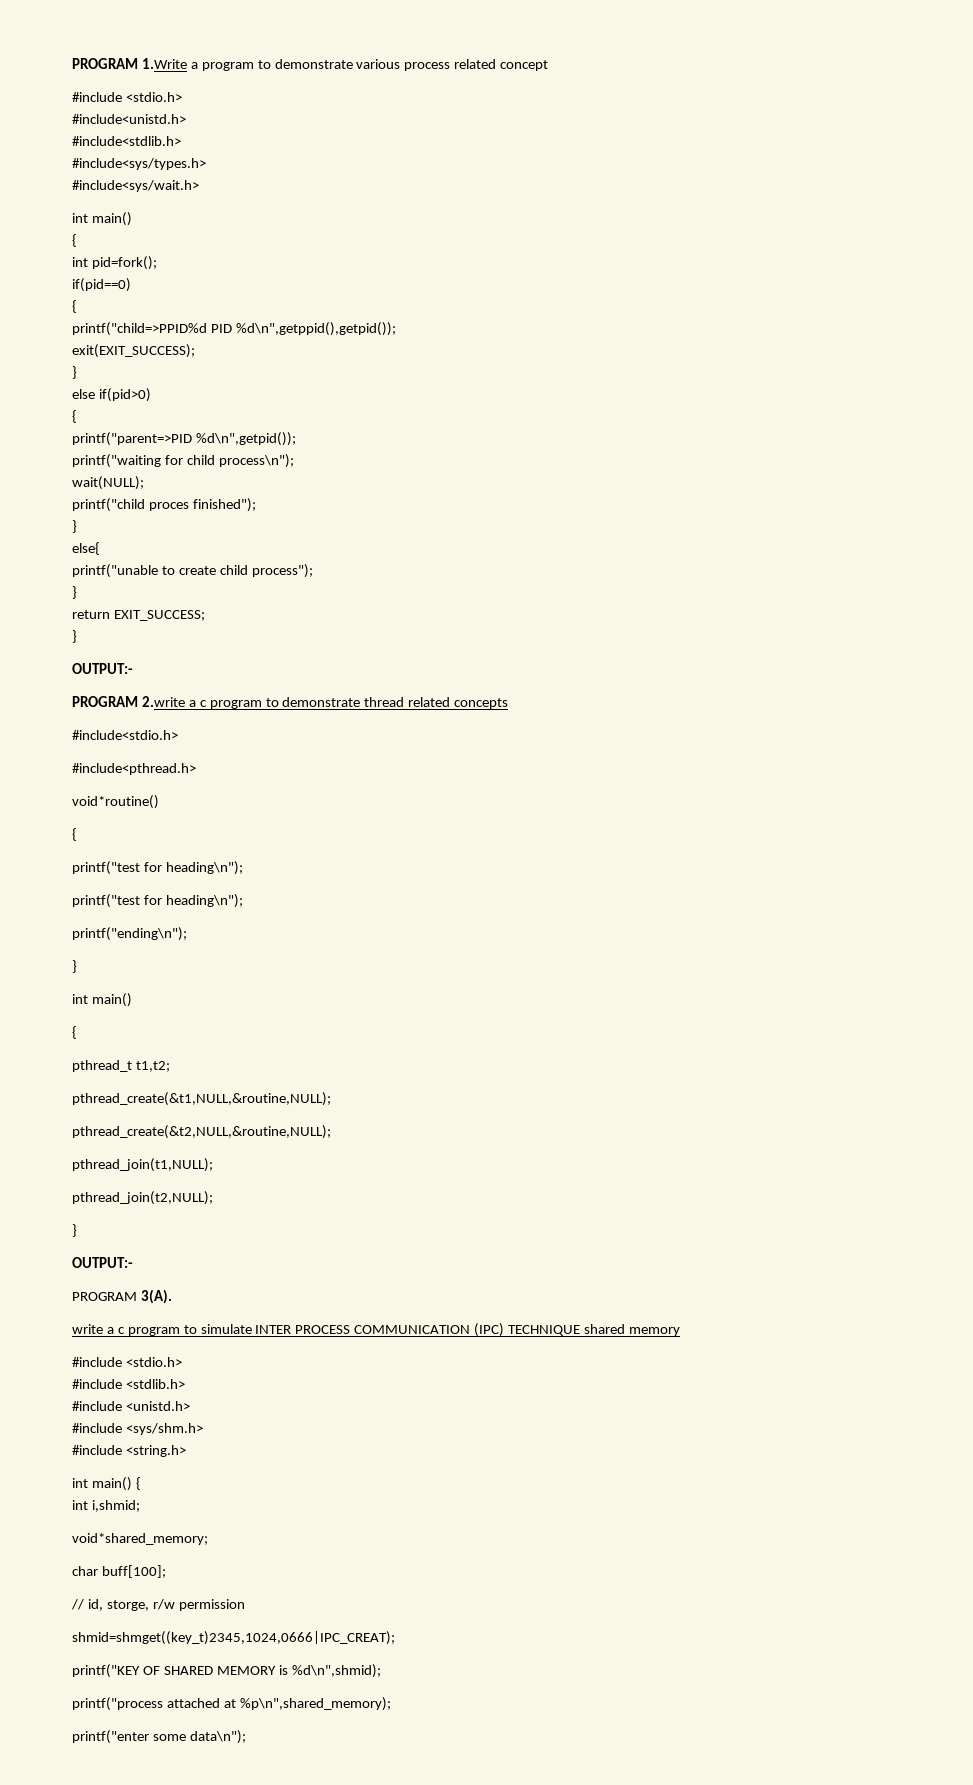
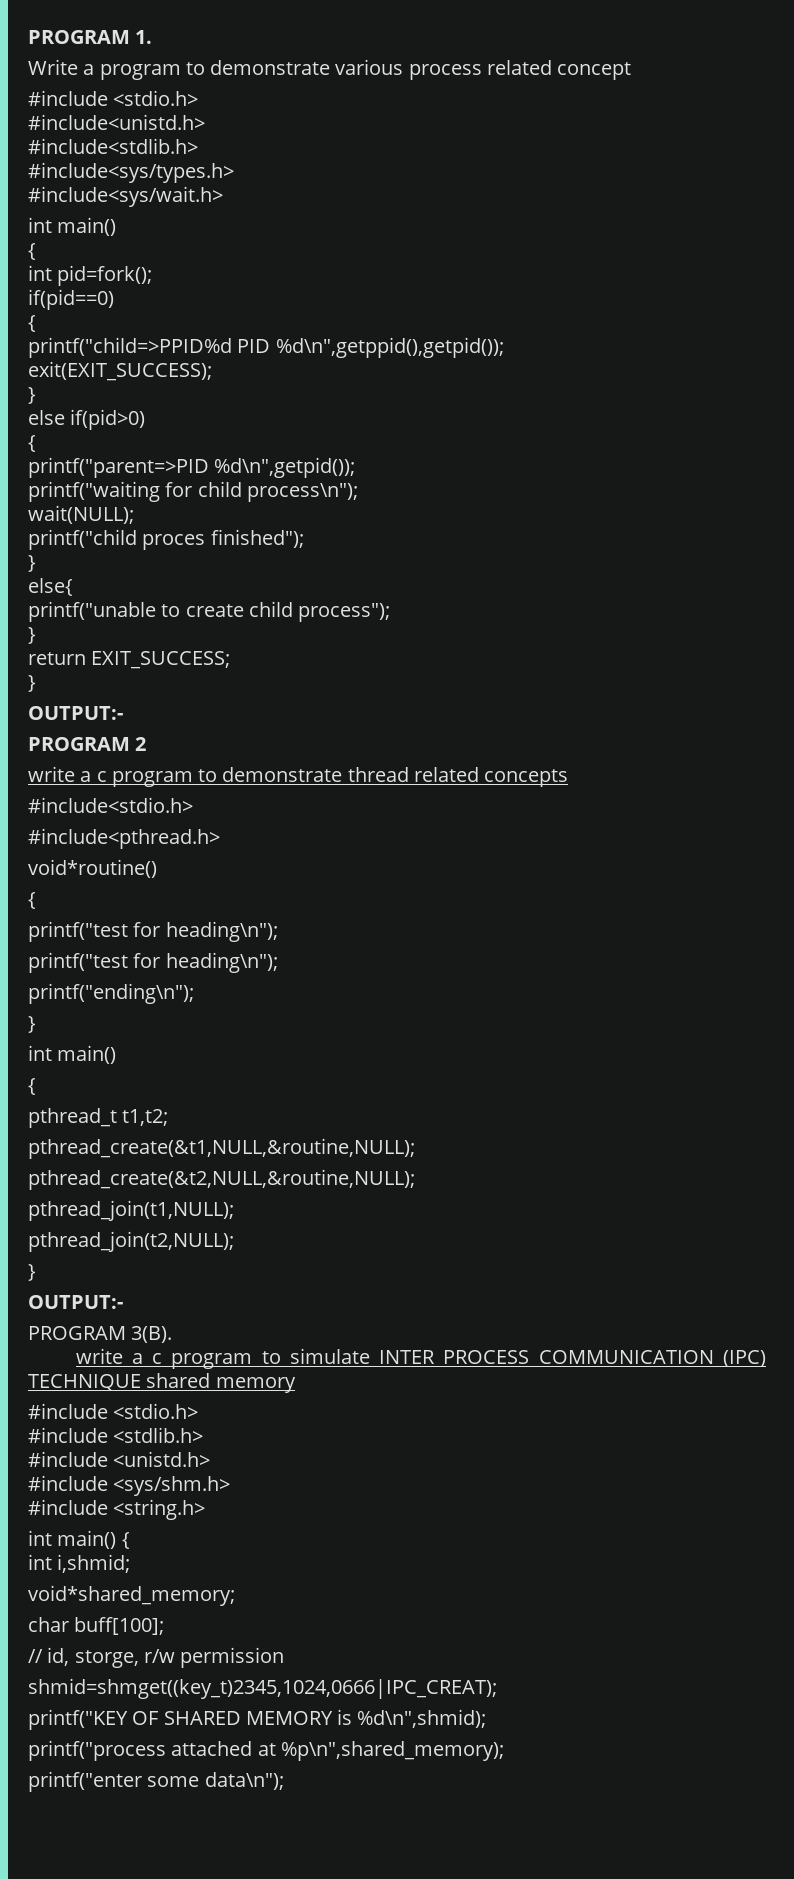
[72,58,187,69] PROGRAM 1.Write -> [28,30,153,44] [28,59,78,75] PROGRAM 1. // Write
[141,696,185,707] 2.write -> [135,737,147,751] [28,766,75,782] 2 // write
[140,1289,172,1304] 3(A). -> [131,1326,173,1343] 3(B).

